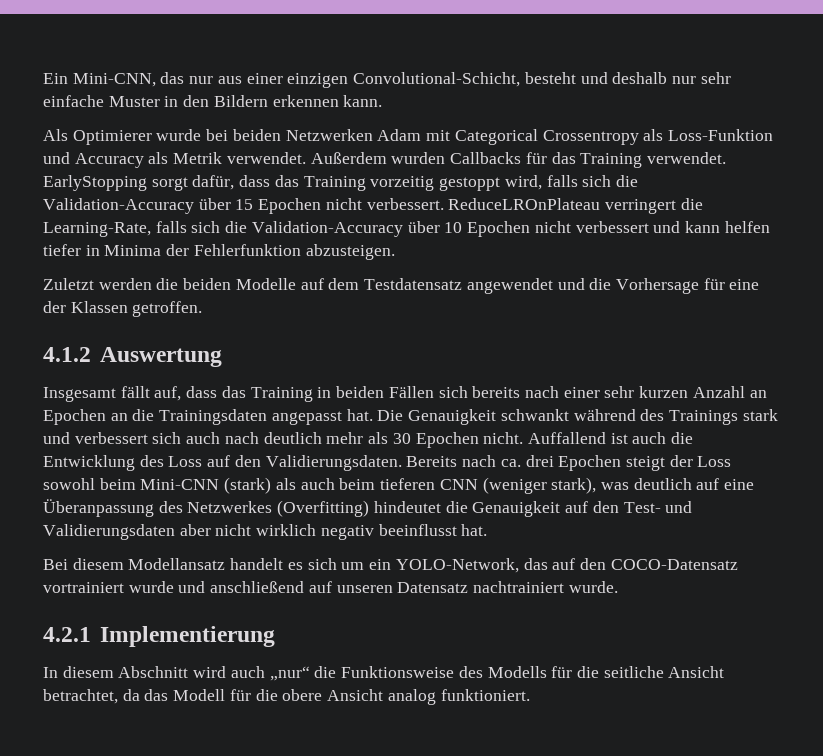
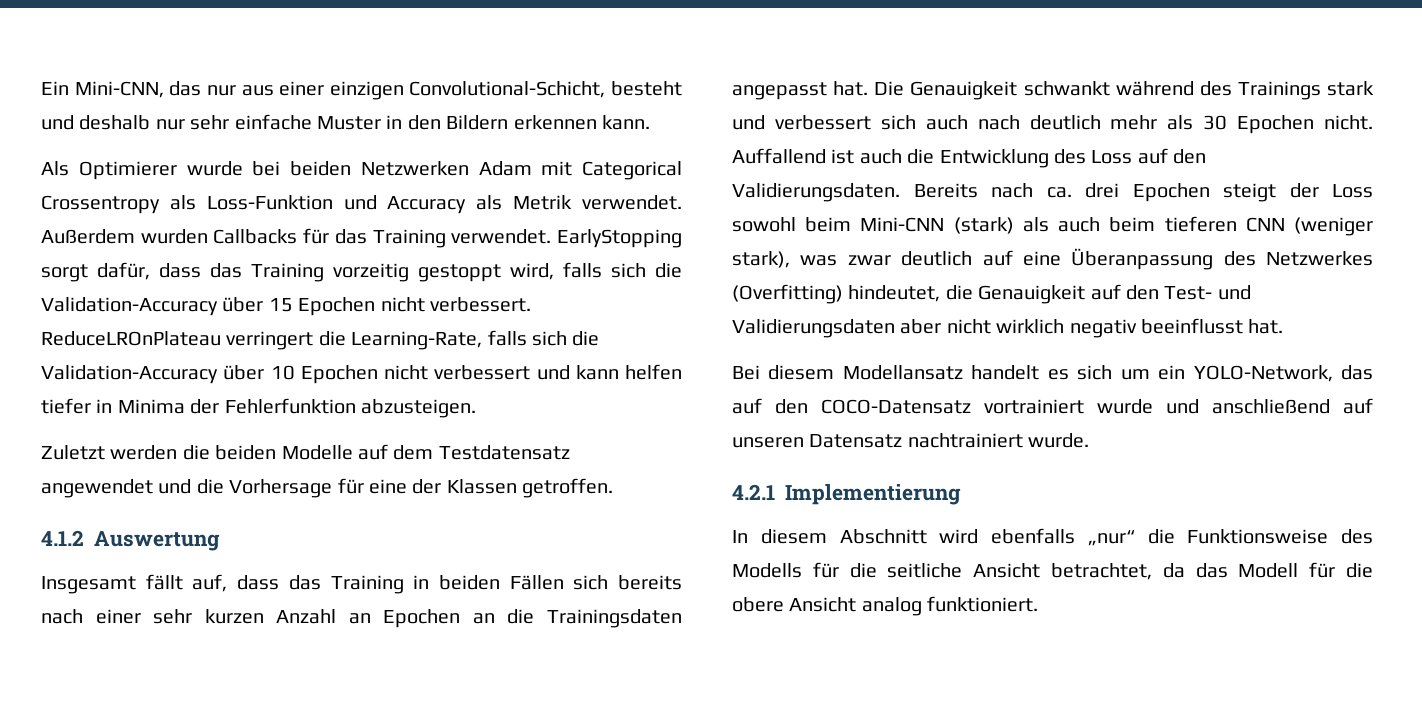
(629, 486) none -> [847,255,891,266] zwar
[373,501,441,513] hindeutet -> [848,285,941,302] hindeutet,
[230,666,265,678] auch -> [991,528,1075,544] ebenfalls

